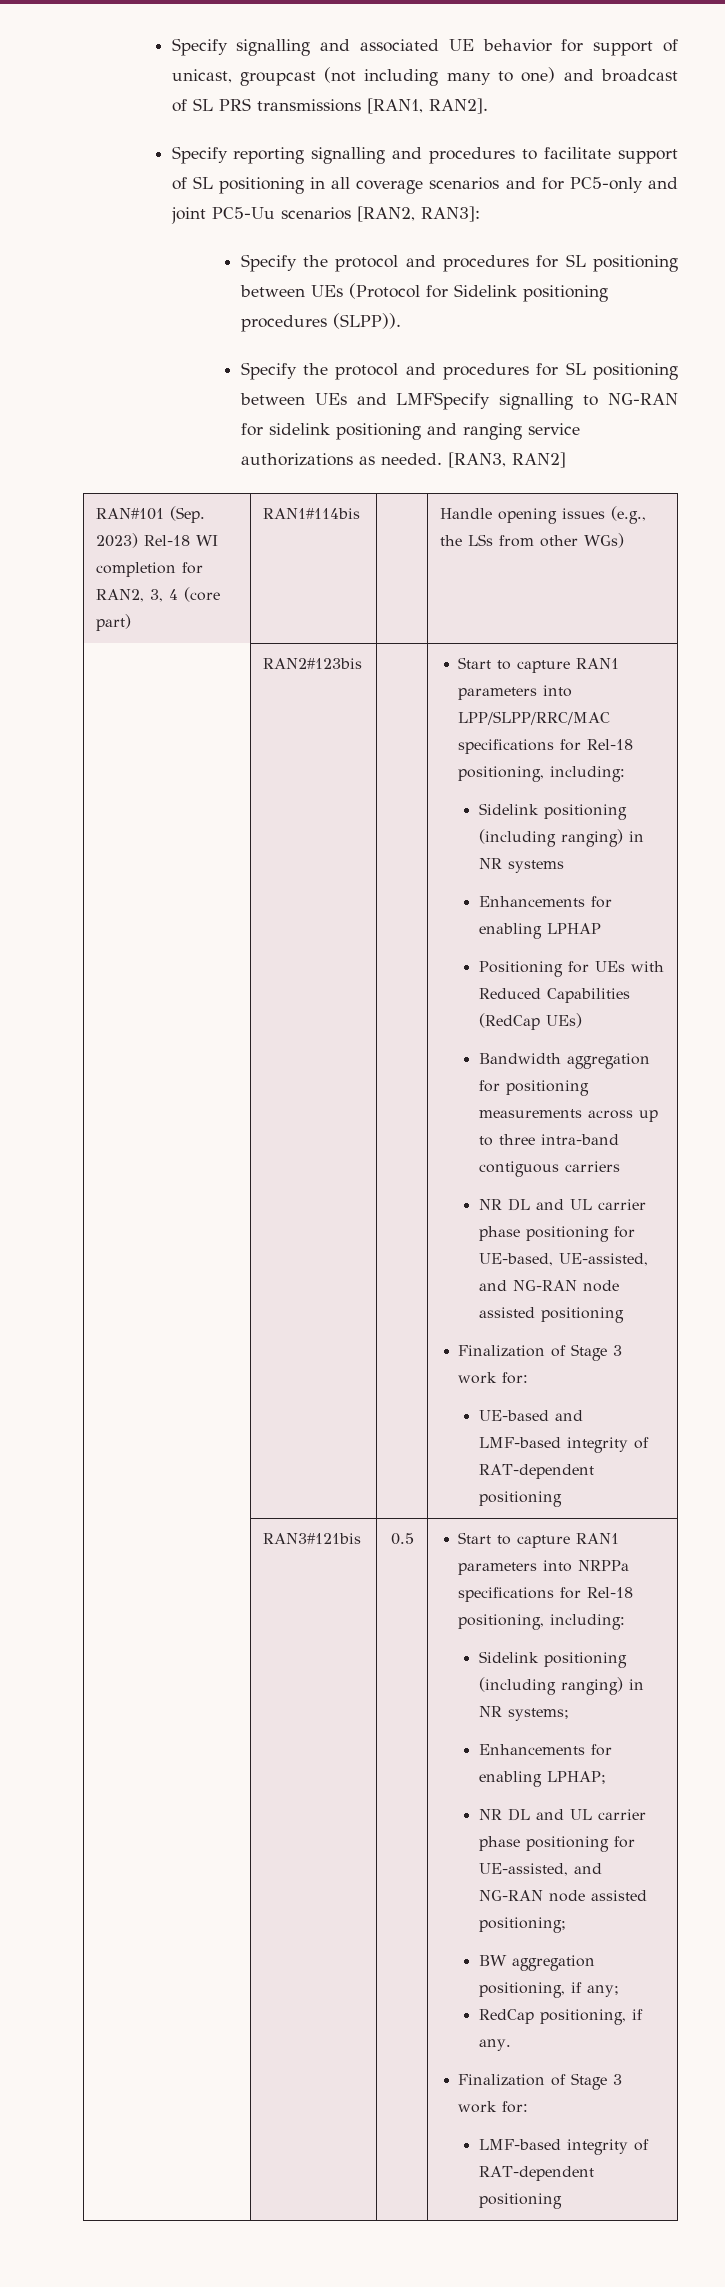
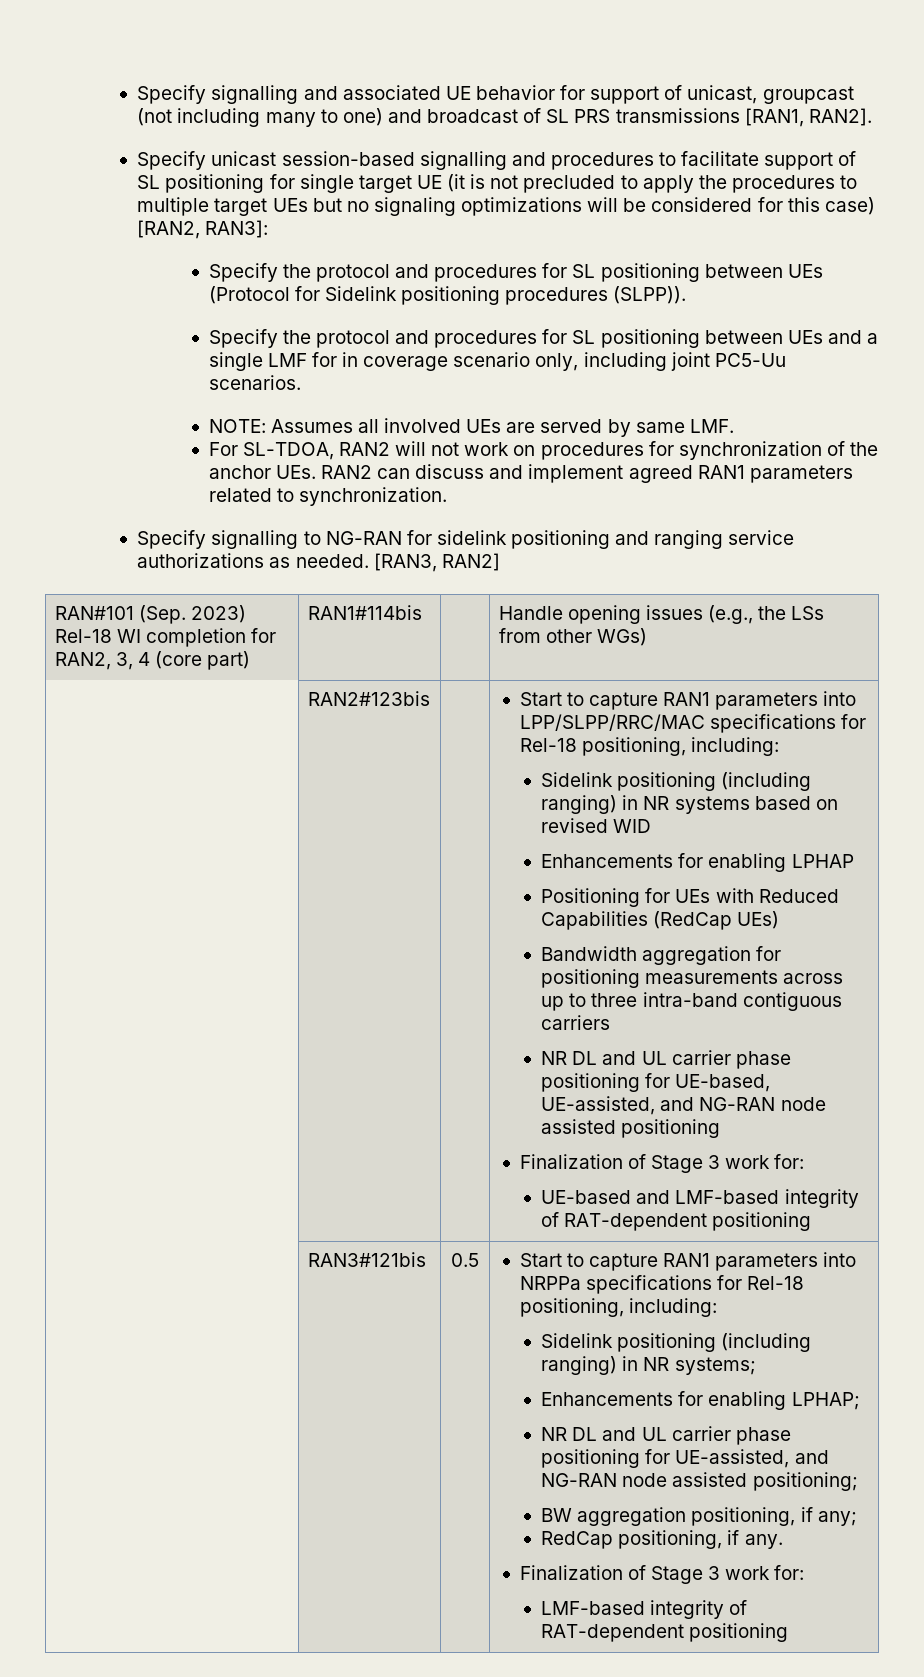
[233,147,305,164] reporting -> [211,151,415,166] unicast session-based
[309,177,679,194] [170,207,351,224] in all coverage scenarios and for PC5-only and joint PC5-Uu scenarios -> [269,174,858,193] [137,197,875,216] for single target UE (it is not precluded to apply the procedures to multiple target UEs but no signaling optimizations will be considered for this case)
[396,392,491,410] LMFSpecify -> [867,333,879,344] [208,352,786,371] [208,375,301,390] [208,418,734,437] [208,441,879,460] [208,464,853,483] [208,487,447,506] [137,530,207,549] a single LMF for in coverage scenario only, including joint PC5-Uu scenarios. // NOTE: Assumes all involved UEs are served by same LMF. // For SL-TDOA, RAN2 will not work on procedures for synchronization of the anchor UEs. RAN2 can discuss and implement agreed RAN1 parameters related to synchronization. // Specify
(564, 866) none -> [754,796,838,810] [541,818,652,833] based on revised WID

